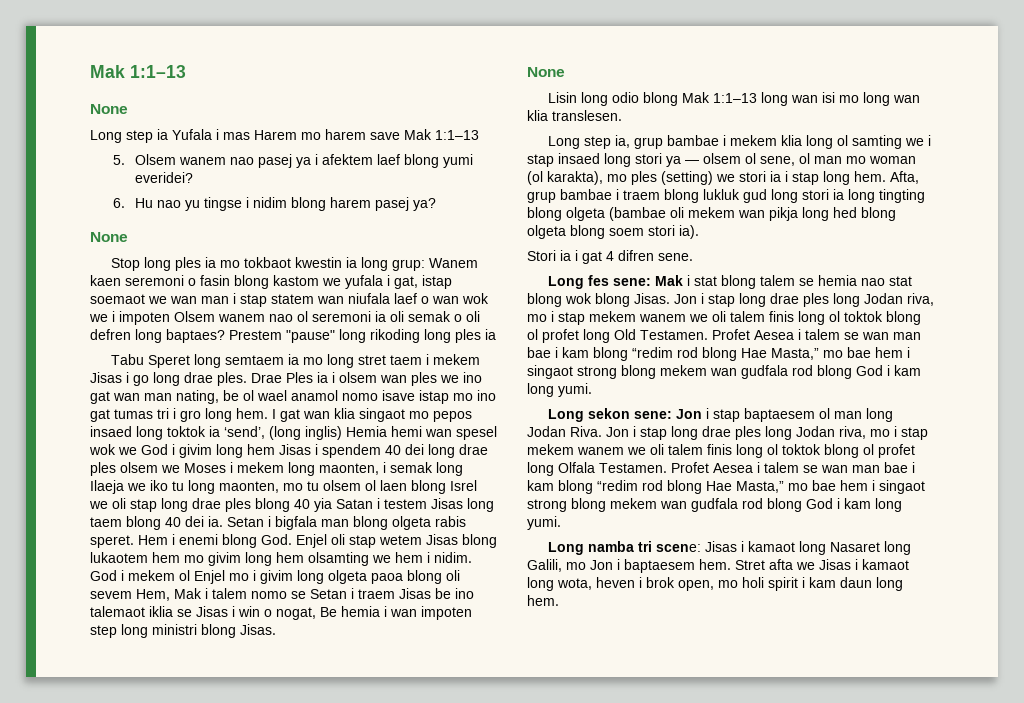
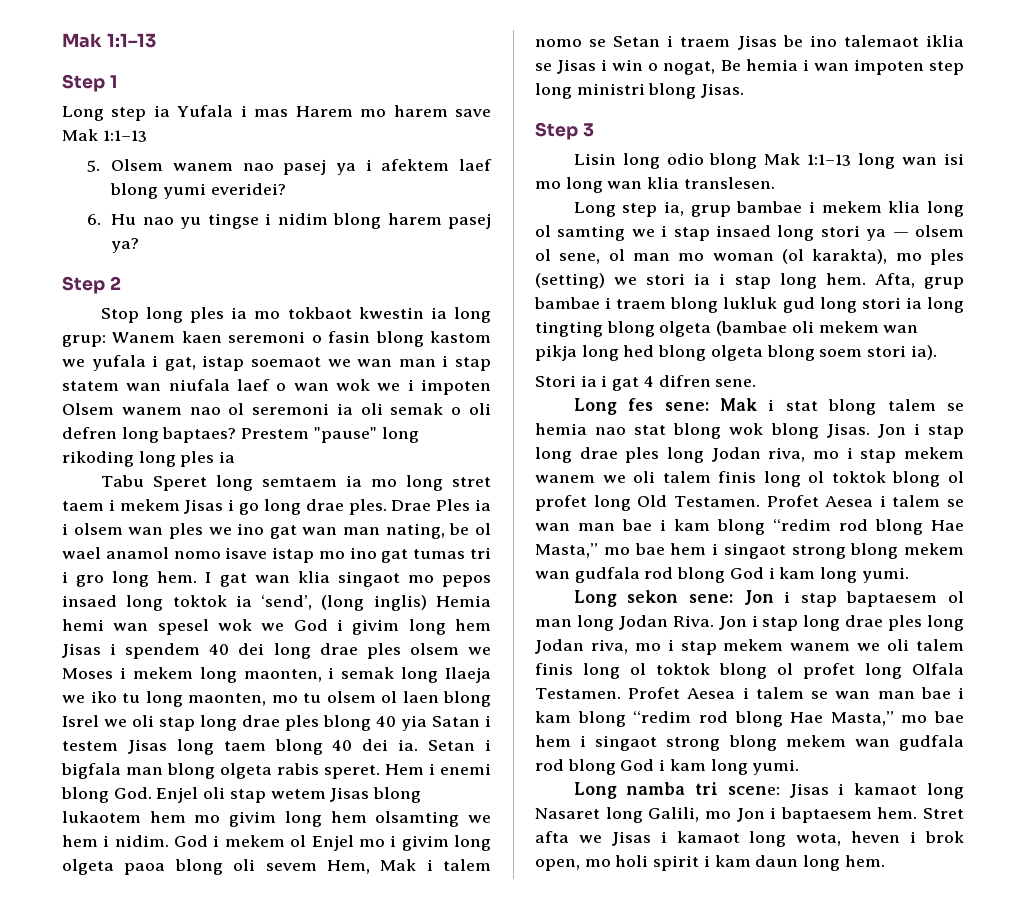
[90,65,186,78] [90,104,128,114] Mak 1:1–13 // None -> [62,33,156,48] [62,74,117,92] Mak 1:1–13 // Step 1
[90,232,128,242] // None -> [62,276,121,294] // Step 2
[527,67,565,77] // None -> [535,122,594,140] // Step 3

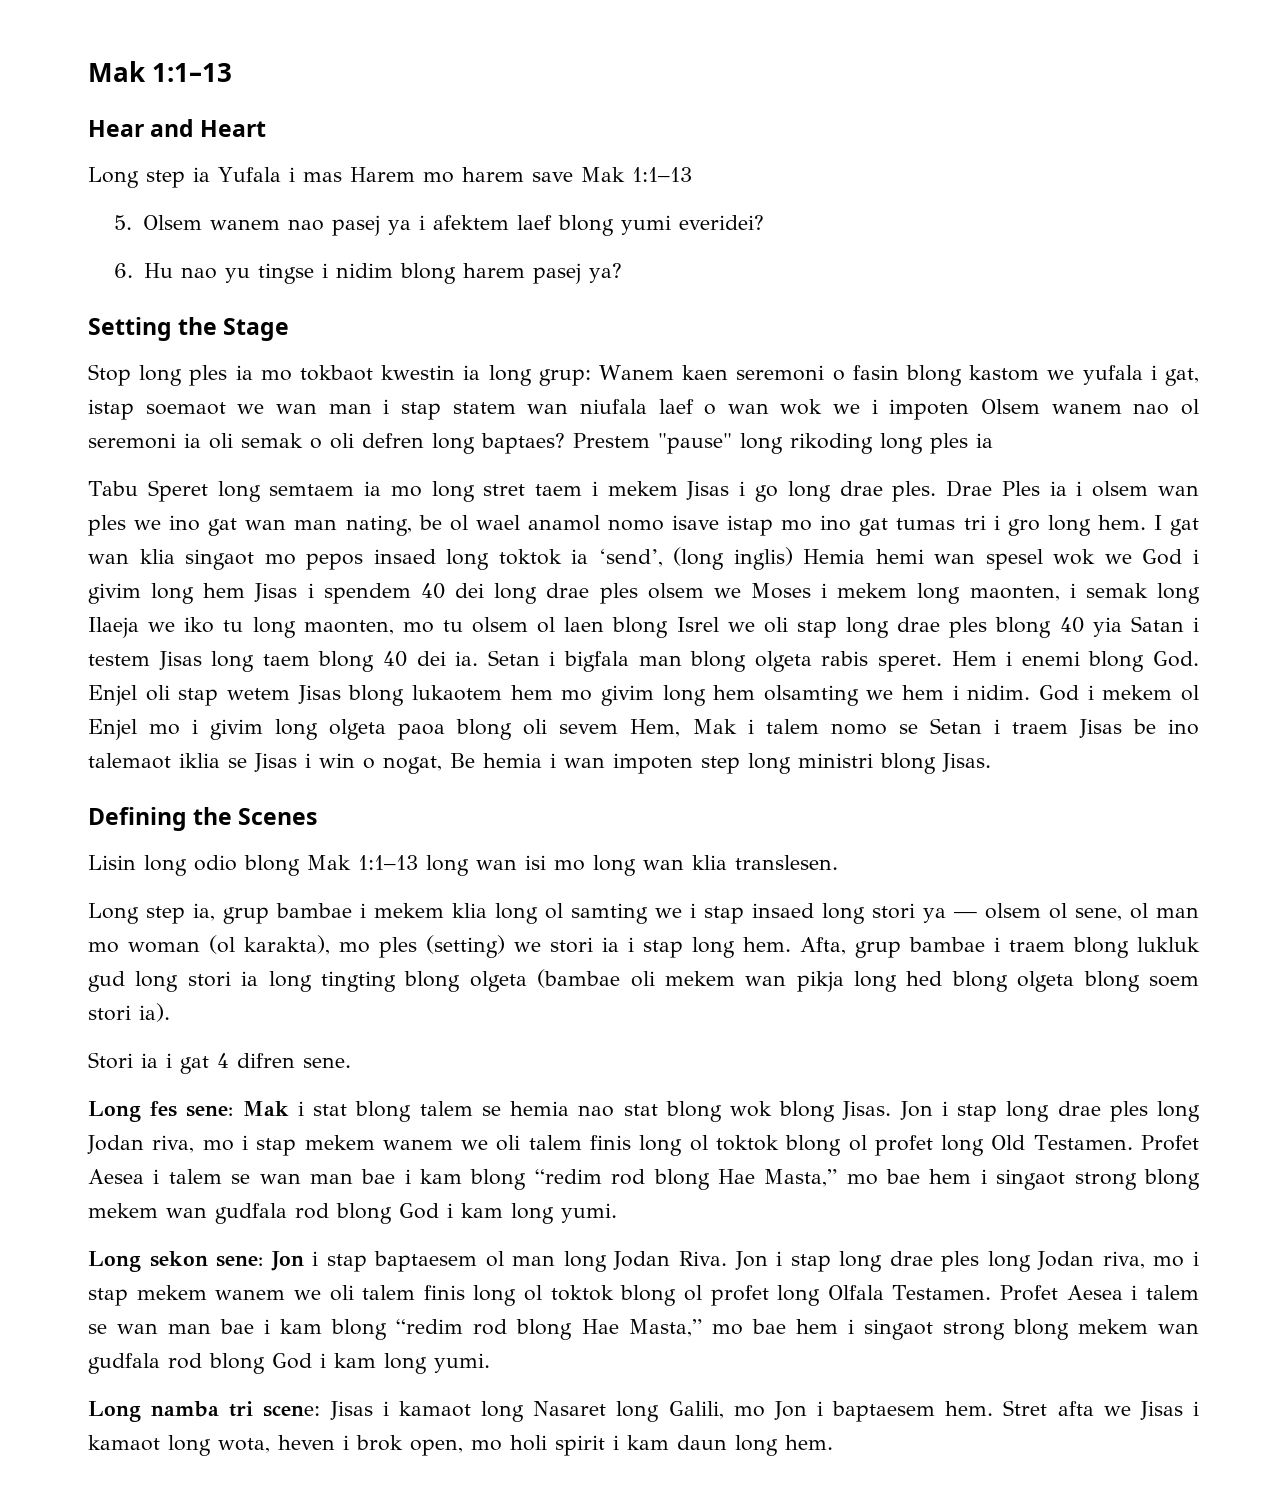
[62,33,156,48] [62,74,117,92] Mak 1:1–13 // Step 1 -> [88,61,233,82] [88,119,267,137] Mak 1:1–13 // Hear and Heart
[62,276,121,294] Step 2 -> [88,317,290,341] Setting the Stage
[535,122,594,140] Step 3 -> [88,807,318,831] Defining the Scenes

